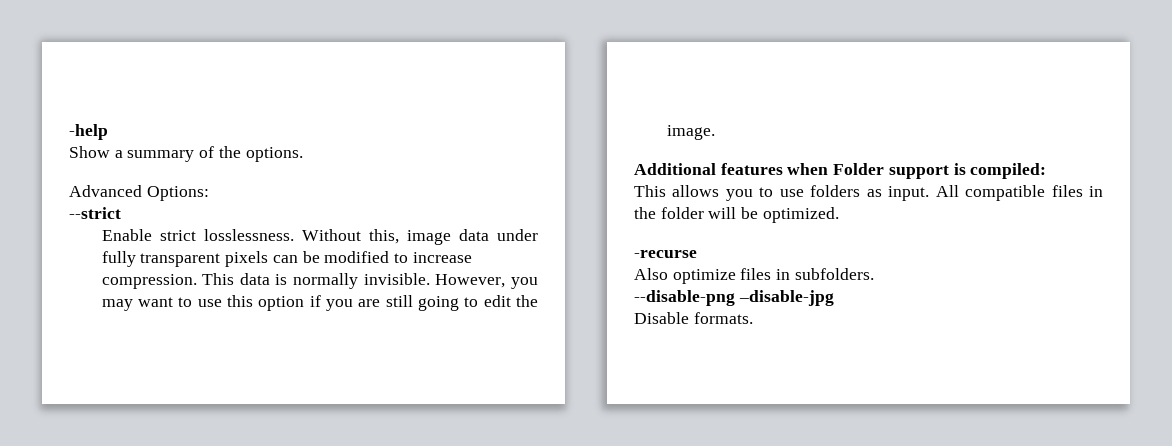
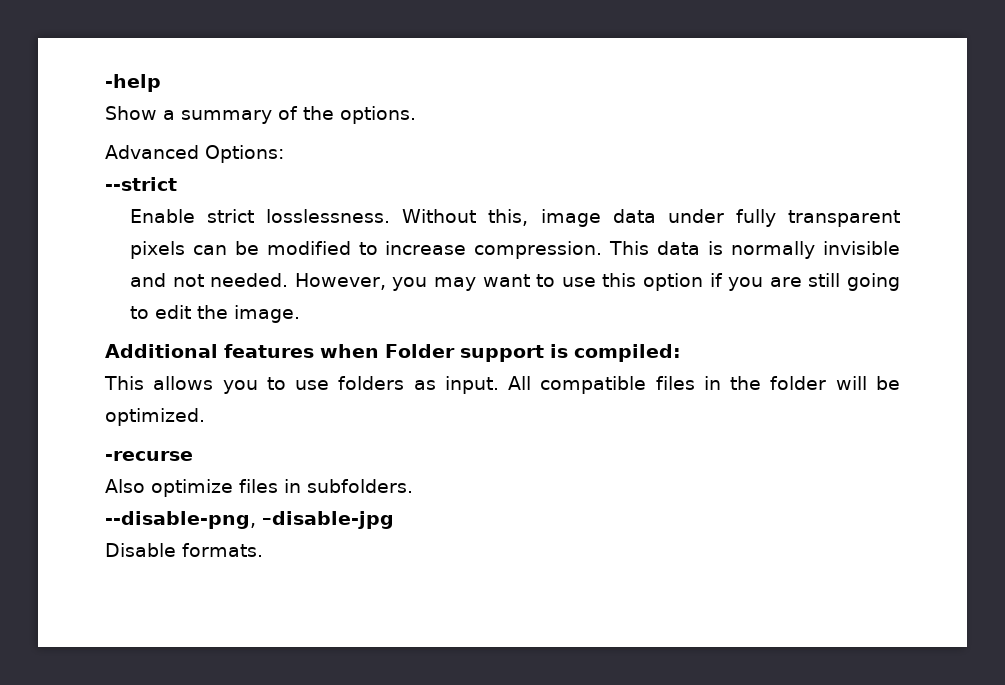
[363,273,430,285] invisible. -> [823,241,901,255] [129,273,289,287] invisible and not needed.
[634,290,735,306] --disable-png -> [105,511,256,529] --disable-png,

